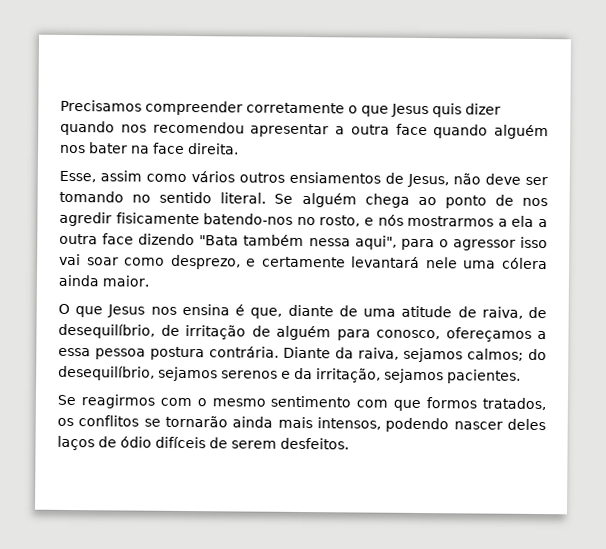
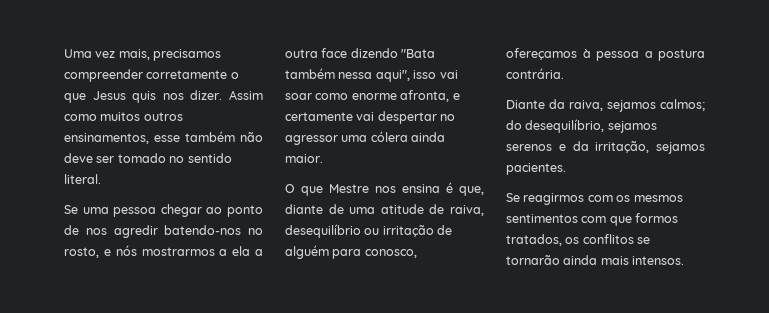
[60,99,142,112] Precisamos -> [64,49,222,61] Uma vez mais, precisamos
[465,103,501,115] [60,120,549,140] [60,142,239,155] [59,170,449,188] dizer quando nos recomendou apresentar a outra face quando alguém nos bater na face direita. // Esse, assim como vários outros ensiamentos de Jesus, -> [162,90,263,100] [64,112,183,121] [64,131,235,144] nos dizer. Assim como muitos outros ensinamentos, esse também
[59,190,124,203] tomando -> [117,153,166,163] tomado
[274,192,410,208] Se alguém chega -> [64,204,202,217] // Se uma pessoa chegar
[115,212,200,225] fisicamente -> (158, 231) none
[400,238,516,251] para o agressor -> (410, 76) none
[170,254,458,270] desprezo, e certamente levantará nele -> [351,90,460,102] [285,111,456,124] [285,135,338,145] enorme afronta, e certamente vai despertar no agressor
[107,304,146,318] Jesus -> [329,184,369,193] Mestre
[528,306,547,319] [58,323,180,339] de desequilíbrio, de -> [285,224,380,238] desequilíbrio ou
[537,331,547,340] [58,347,146,360] a essa pessoa -> [582,49,653,61] à pessoa a
(279, 352) none -> (564, 73) //
[196,395,352,408] o mesmo sentimento -> [616,195,683,202] [506,214,578,223] os mesmos sentimentos
[317,417,546,433] [57,435,349,451] intensos, podendo nascer deles laços de ódio difíceis de serem desfeitos. -> [632,256,685,265] intensos.

